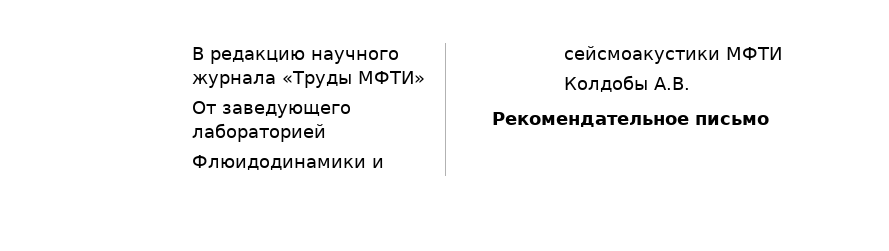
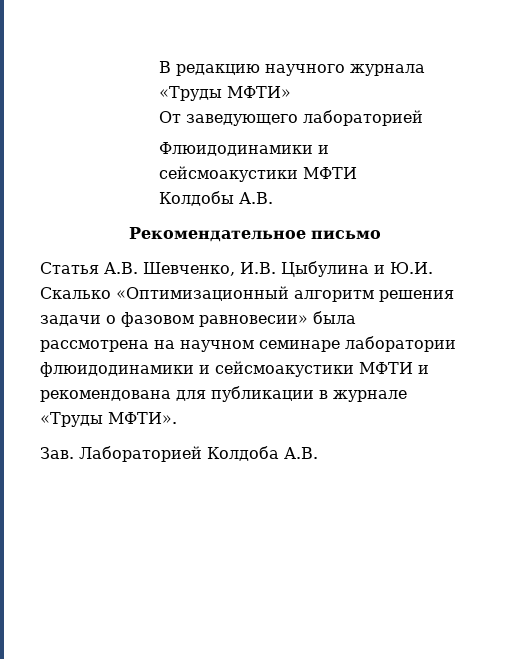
(769, 120) none -> [40,261,433,277] [40,286,454,302] [40,311,356,327] [40,336,456,352] [40,361,429,377] [40,386,407,402] [40,412,177,427] [40,446,318,462] // Статья А.В. Шевченко, И.В. Цыбулина и Ю.И. Скалько «Оптимизационный алгоритм решения задачи о фазовом равновесии» была рассмотрена на научном семинаре лаборатории флюидодинамики и сейсмоакустики МФТИ и рекомендована для публикации в журнале «Труды МФТИ». // Зав. Лабораторией Колдоба А.В.

